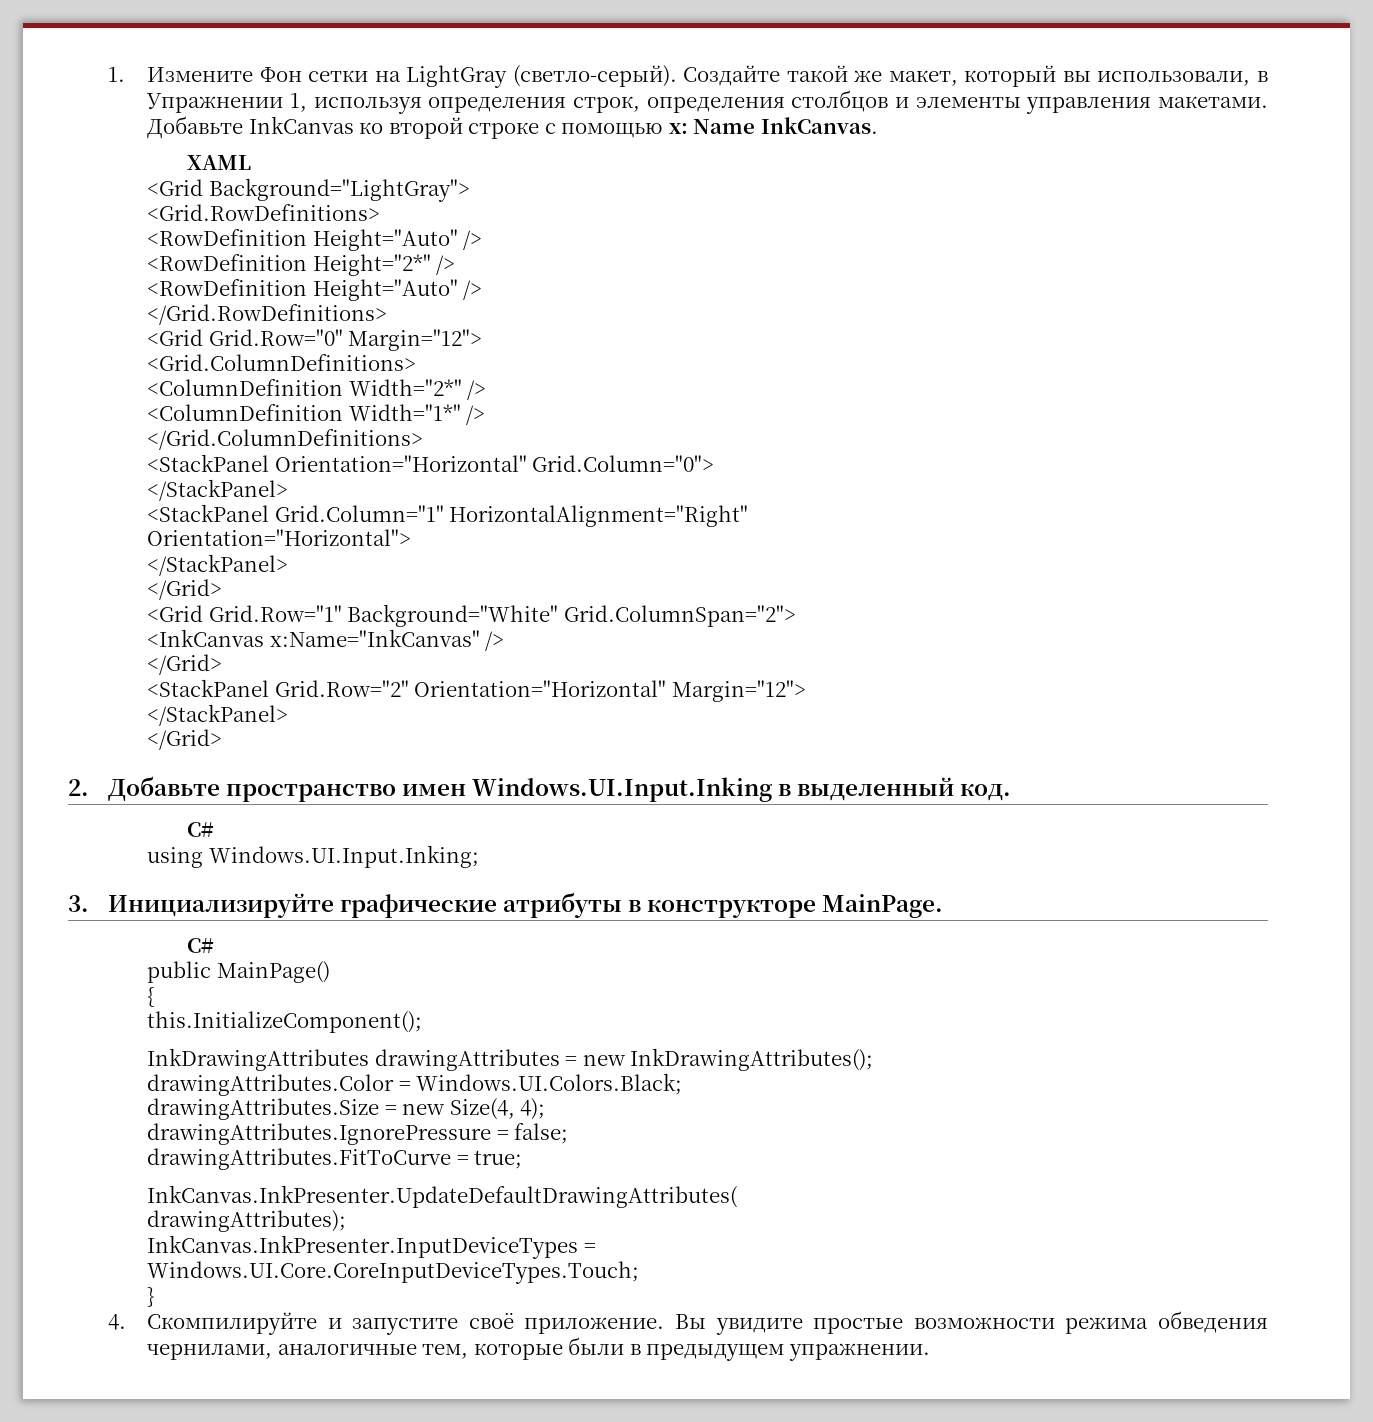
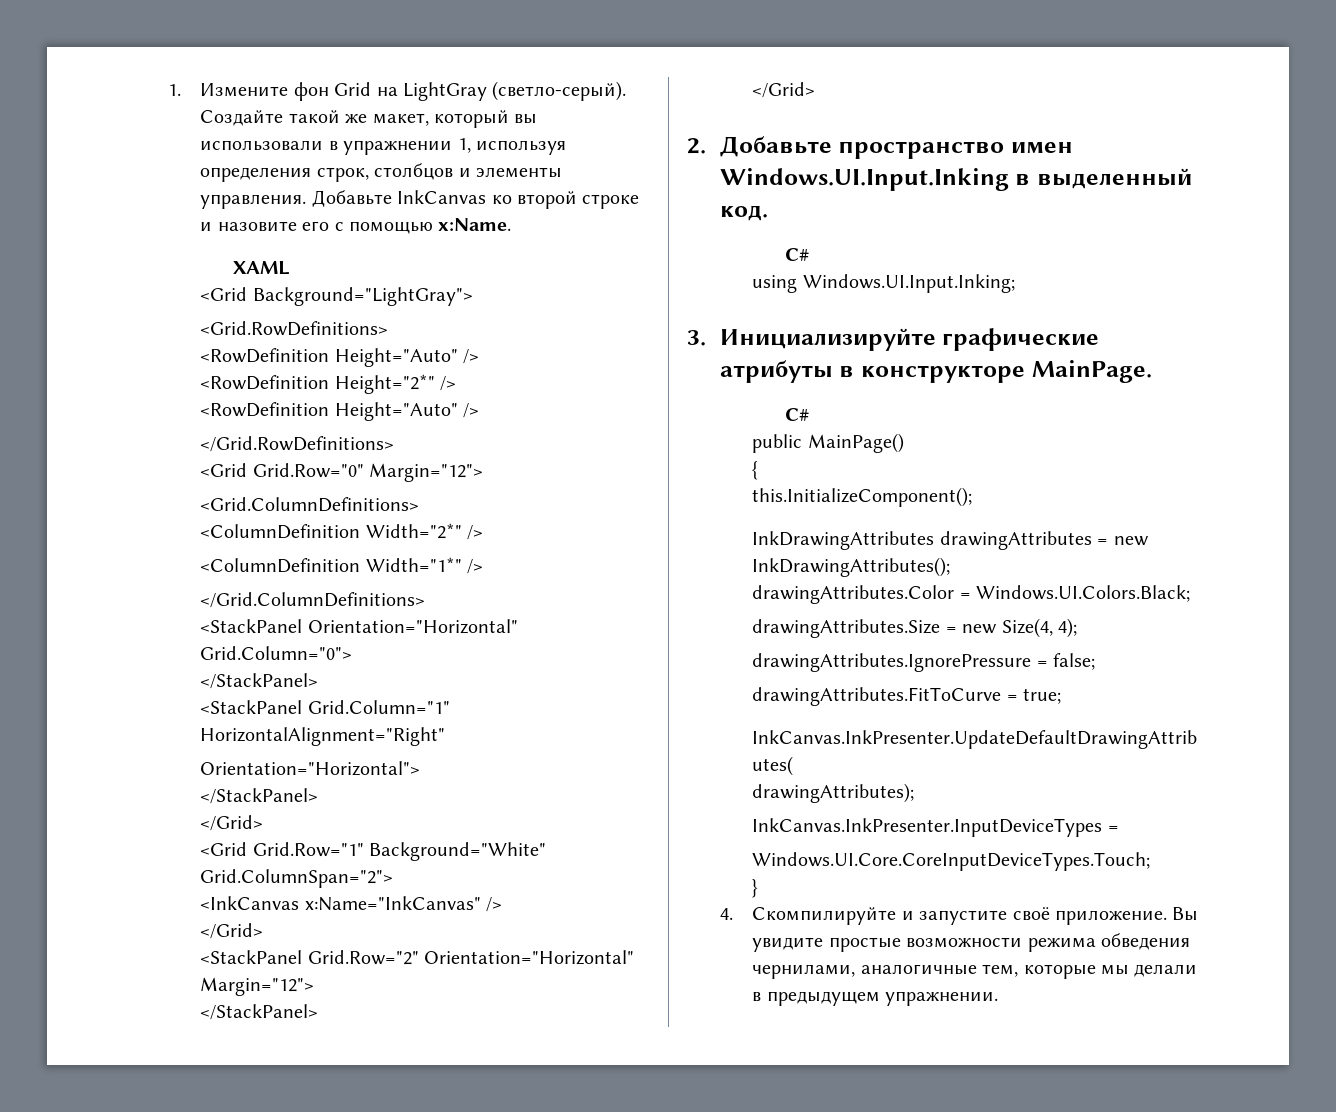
[259,67,369,82] Фон сетки -> [293,82,372,101] фон Grid
[1097,71,1269,86] [146,93,284,113] использовали, в Упражнении -> [200,140,453,155] использовали в упражнении
[646,97,785,113] определения -> (369, 174) none
[1026,96,1269,114] управления макетами. -> [200,194,307,209] управления.
[544,117,878,138] с помощью x: Name InkCanvas. -> [200,218,512,234] и назовите его с помощью x:Name.
[568,1337,625,1355] были -> [1101,964,1198,977] мы делали

